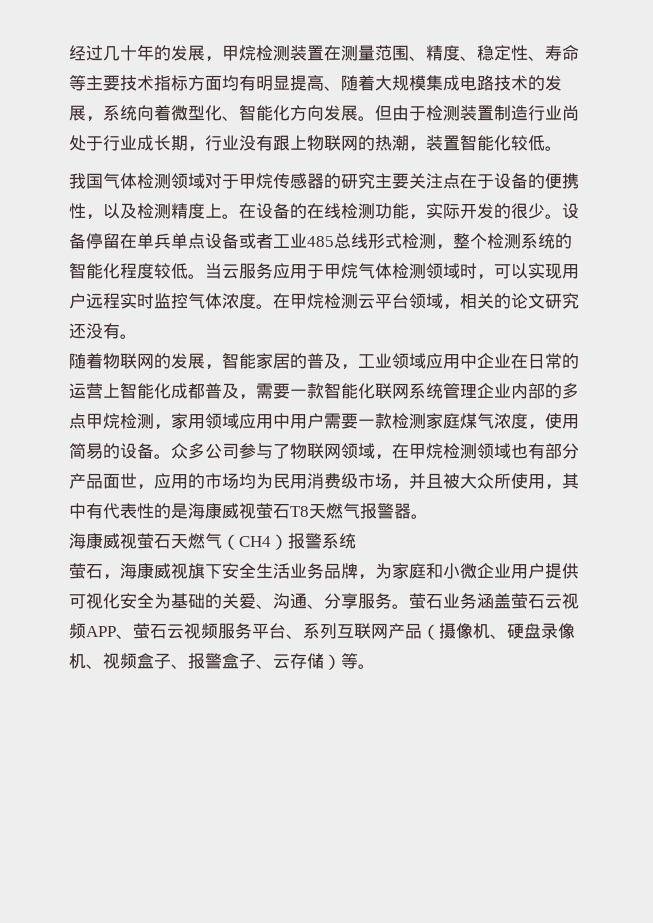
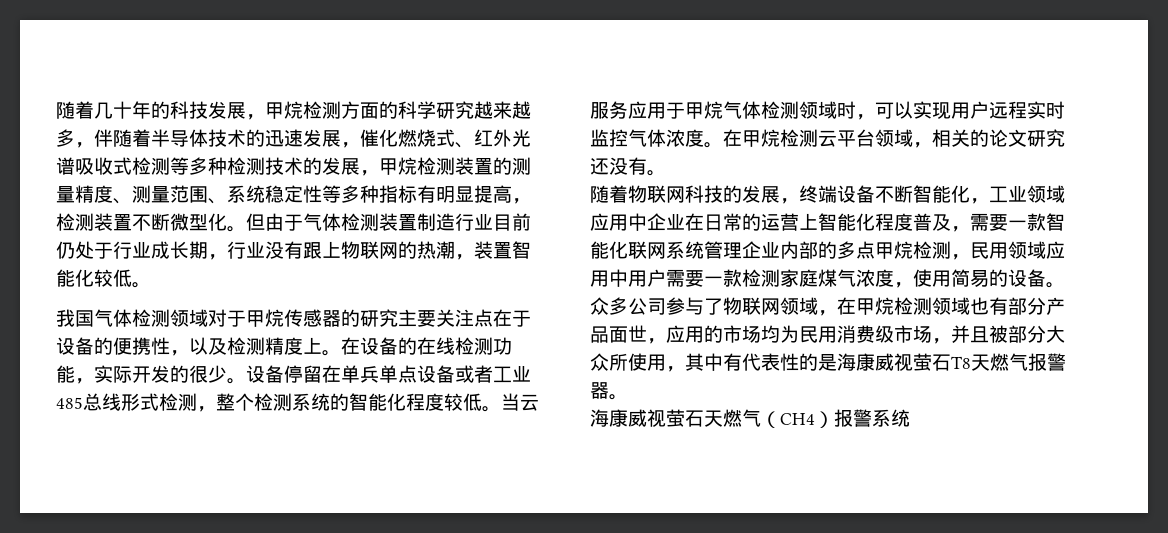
[69,45,103,61] 经过 -> [56,101,94,119] 随着
(171, 53) none -> [170,101,531,120] [56,129,531,148] [56,157,322,175] 科技发展，甲烷检测方面的科学研究越来越多，伴随着半导体技术的迅速发展，催化燃烧式、红外光谱吸收式检测等多种检测技术的
[324,45,579,61] [69,75,562,91] [69,104,358,122] 在测量范围、精度、稳定性、寿命等主要技术指标方面均有明显提高、随着大规模集成电路技术的发展，系统向着微型化、智能化方向发展 -> [493,157,531,175] [56,185,531,204] [56,213,227,231] 的测量精度、测量范围、系统稳定性等多种指标有明显提高，检测装置不断微型化
(426, 113) none -> [303,213,341,231] 气体
[562,105,579,121] 尚 -> [493,213,531,231] [56,241,75,259] 目前仍
[154,352,341,370] 的发展，智能家居的普及 -> [685,185,970,204] 科技的发展，终端设备不断智能化
[171,383,205,399] 成都 -> [875,213,913,231] 程度
[171,413,188,429] 家 -> [970,242,989,259] 民
(460, 481) none -> [1008,325,1046,343] 部分
[69,563,579,580] [69,593,579,609] [69,623,575,640] [69,653,375,670] // 萤石，海康威视旗下安全生活业务品牌，为家庭和小微企业用户提供可视化安全为基础的关爱、沟通、分享服务。萤石业务涵盖萤石云视频APP、萤石云视频服务平台、系列互联网产品（摄像机、硬盘录像机、视频盒子、报警盒子、云存储）等。 -> (910, 418) none

